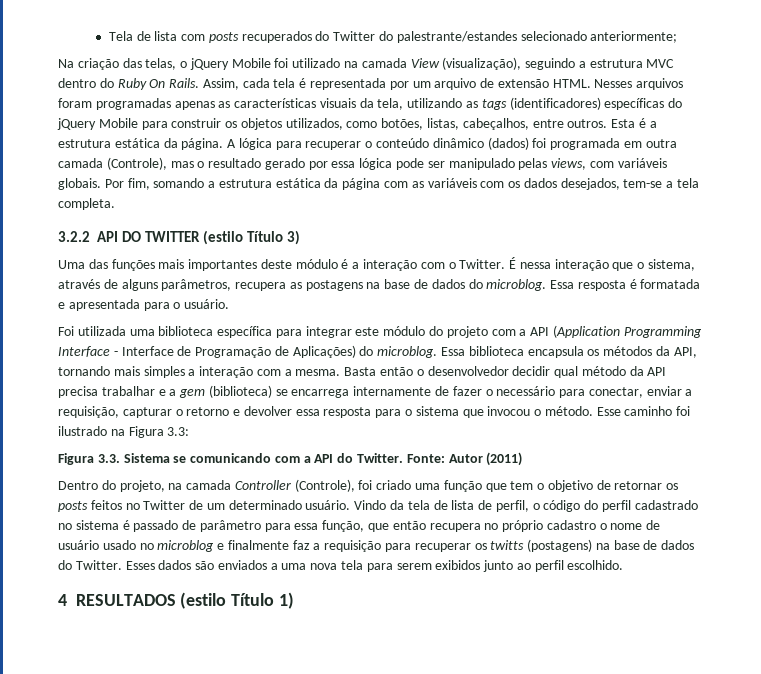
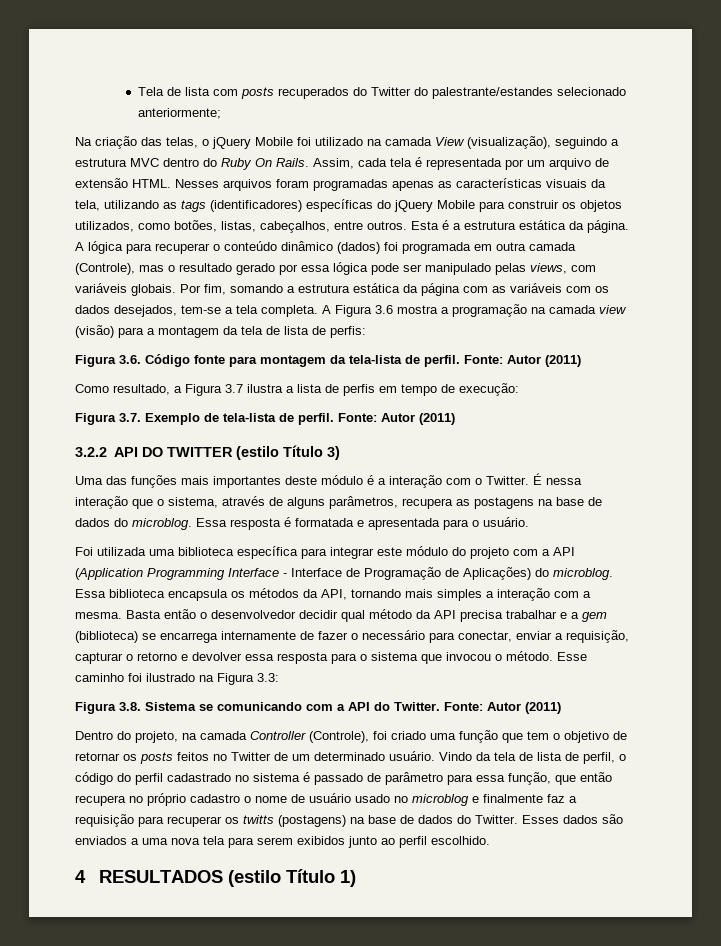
(115, 204) none -> [322,304,627,317] [75,325,366,338] [75,354,581,367] [75,383,519,396] [75,413,455,425] A Figura 3.6 mostra a programação na camada view (visão) para a montagem da tela de lista de perfis: // Figura 3.6. Código fonte para montagem da tela-lista de perfil. Fonte: Autor (2011) // Como resultado, a Figura 3.7 ilustra a lista de perfis em tempo de execução: // Figura 3.7. Exemplo de tela-lista de perfil. Fonte: Autor (2011)
[97,454,120,463] 3.3. -> [119,702,141,711] 3.8.

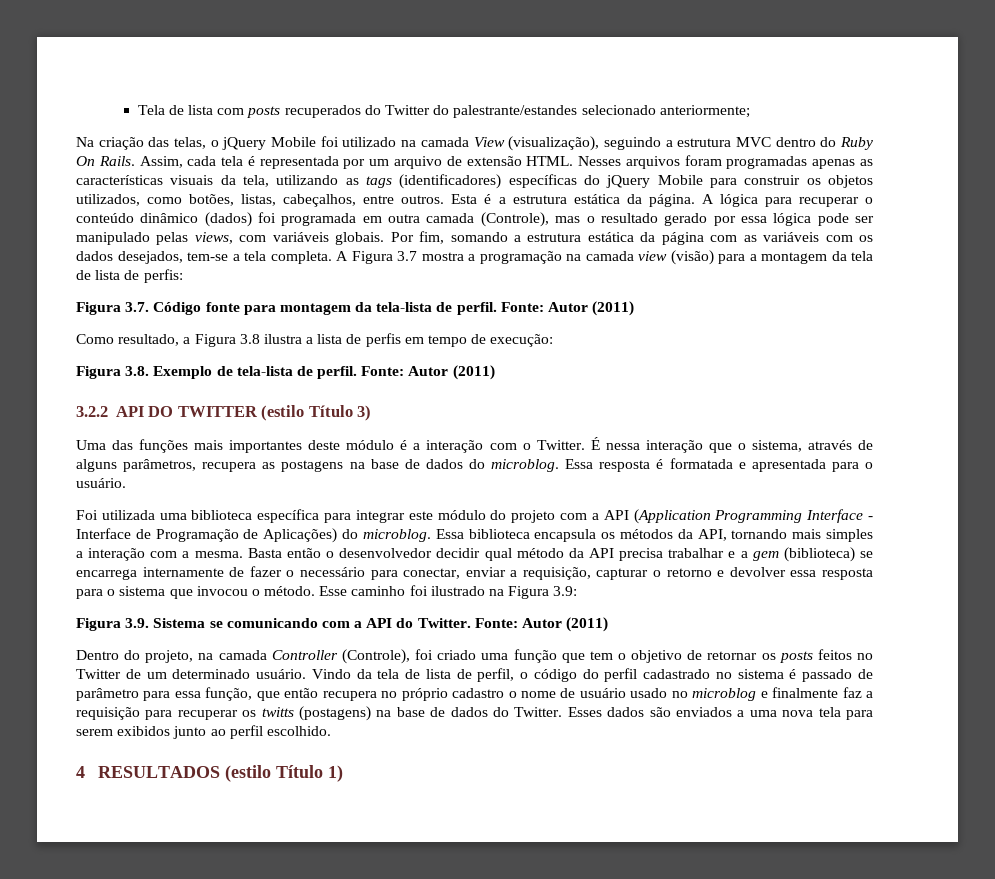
[375,305,393,314] 3.6 -> [397,251,417,261] 3.7
[119,355,141,364] 3.6. -> [125,302,150,312] 3.7.
[225,384,243,393] 3.7 -> [239,334,260,344] 3.8
[119,413,141,422] 3.7. -> [125,366,150,376] 3.8.
[257,673,279,682] [75,702,141,714] 3.3: // Figura 3.8. -> [553,586,578,596] [76,618,150,631] 3.9: // Figura 3.9.

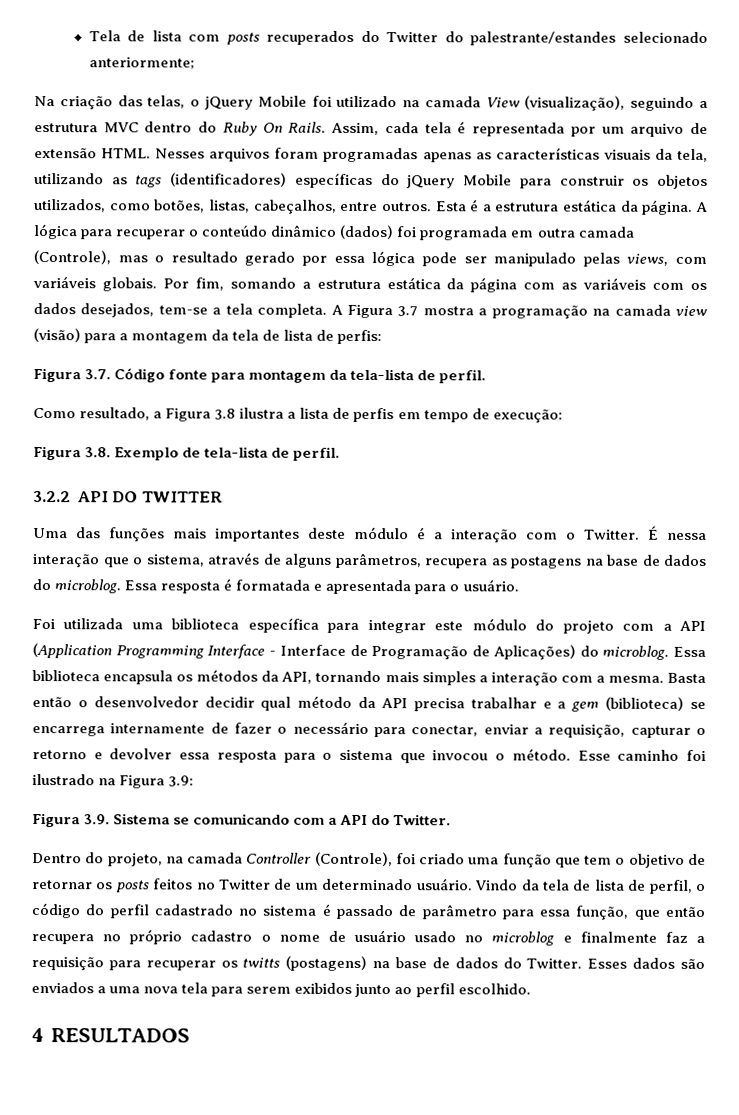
[500,301,635,316] Fonte: Autor (2011) -> (487, 376) none
[361,365,495,380] Fonte: Autor (2011) -> (341, 453) none
[261,405,372,421] (estilo Título 3) -> (223, 497) none
[474,617,609,632] Fonte: Autor (2011) -> (452, 820) none
[225,765,344,782] (estilo Título 1) -> (191, 1035) none

